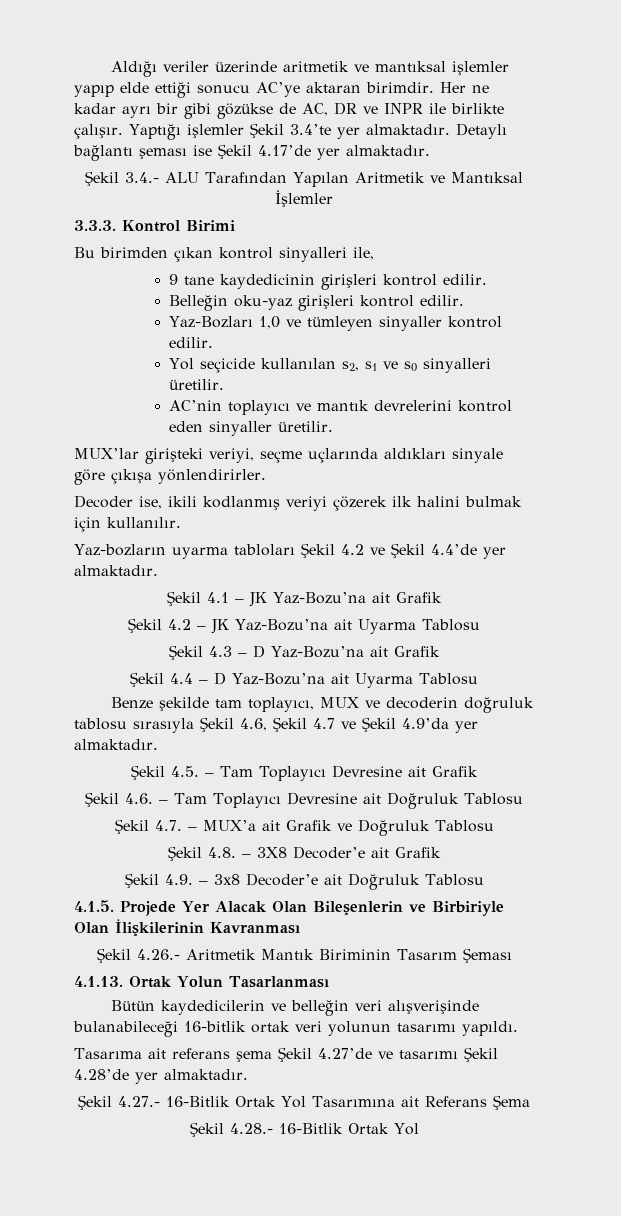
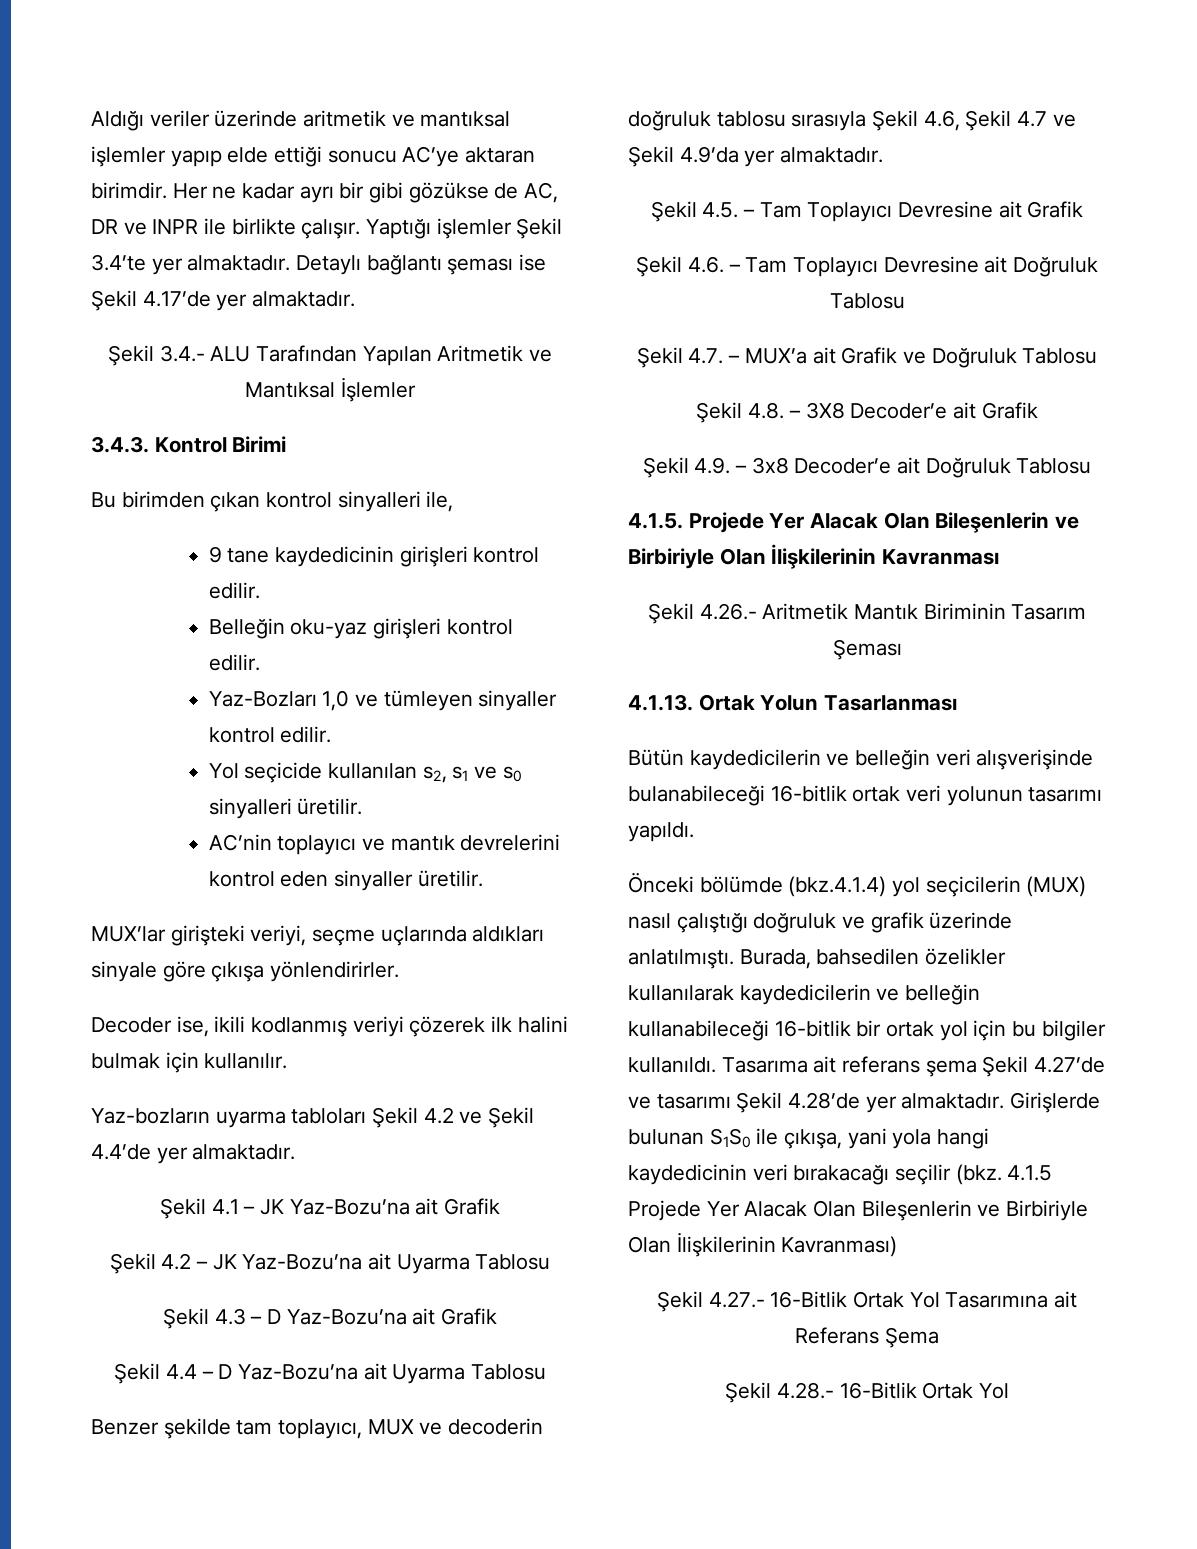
[74,220,116,231] 3.3.3. -> [91,436,149,453] 3.4.3.
[110,697,153,709] Benze -> [91,1419,159,1435] Benzer
(518, 1028) none -> [628,872,1087,897] [628,912,1013,933] [628,948,1007,969] [628,984,981,1005] [628,1020,1106,1041] [628,1057,716,1073] Önceki bölümde (bkz.4.1.4) yol seçicilerin (MUX) nasıl çalıştığı doğruluk ve grafik üzerinde anlatılmıştı. Burada, bahsedilen özelikler kullanılarak kaydedicilerin ve belleğin kullanabileceği 16-bitlik bir ortak yol için bu bilgiler kullanıldı.
(248, 1074) none -> [1010,1092,1101,1113] [628,1128,990,1149] [628,1164,1053,1185] [628,1200,1089,1221] [628,1232,898,1257] Girişlerde bulunan S1S0 ile çıkışa, yani yola hangi kaydedicinin veri bırakacağı seçilir (bkz. 4.1.5 Projede Yer Alacak Olan Bileşenlerin ve Birbiriyle Olan İlişkilerinin Kavranması)

